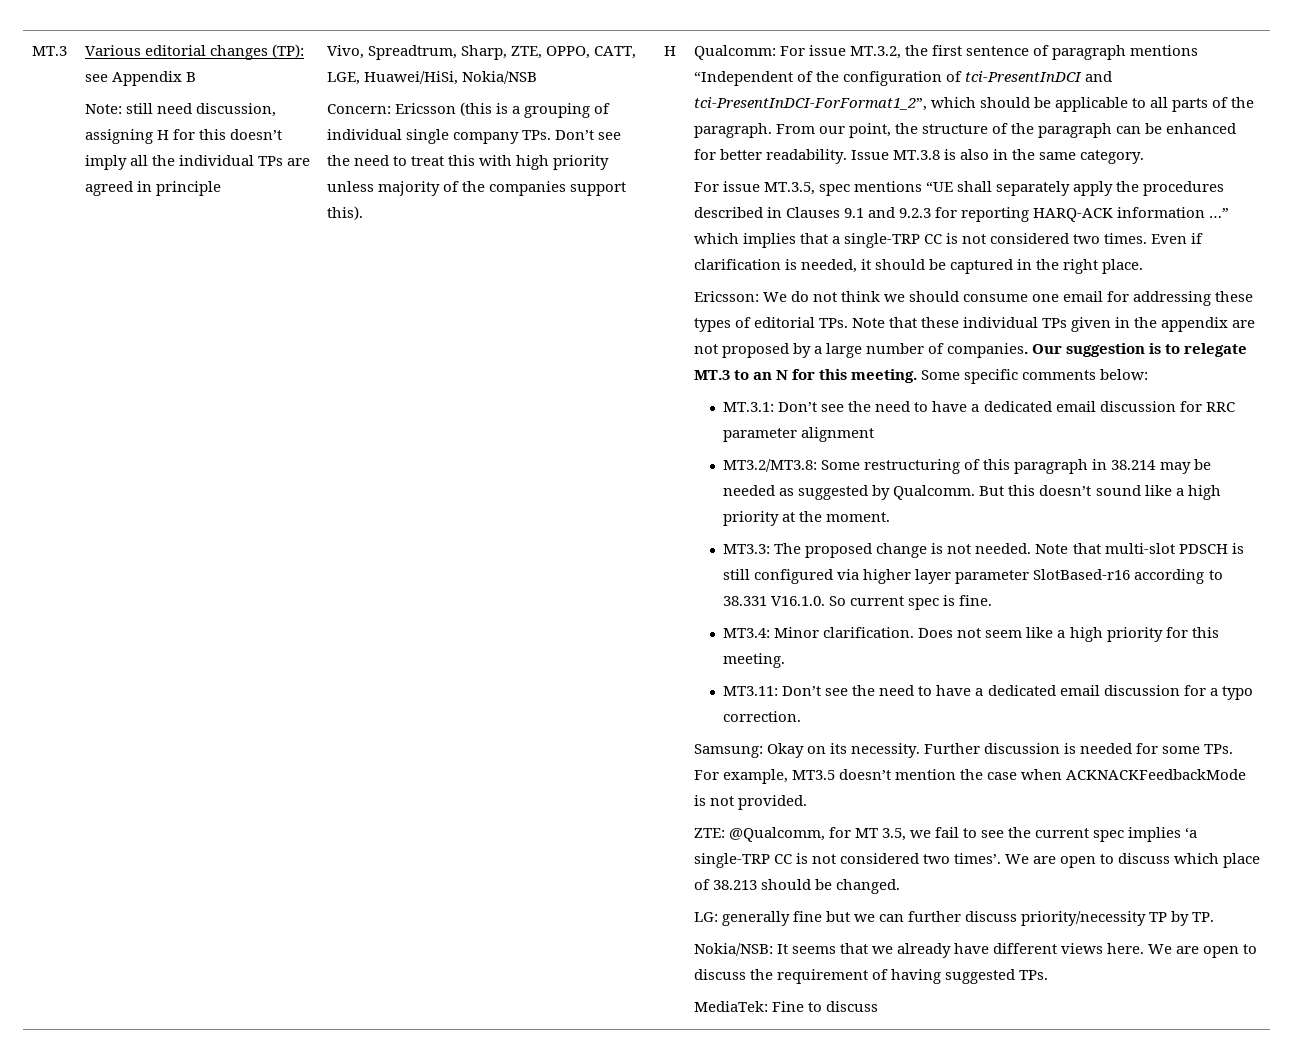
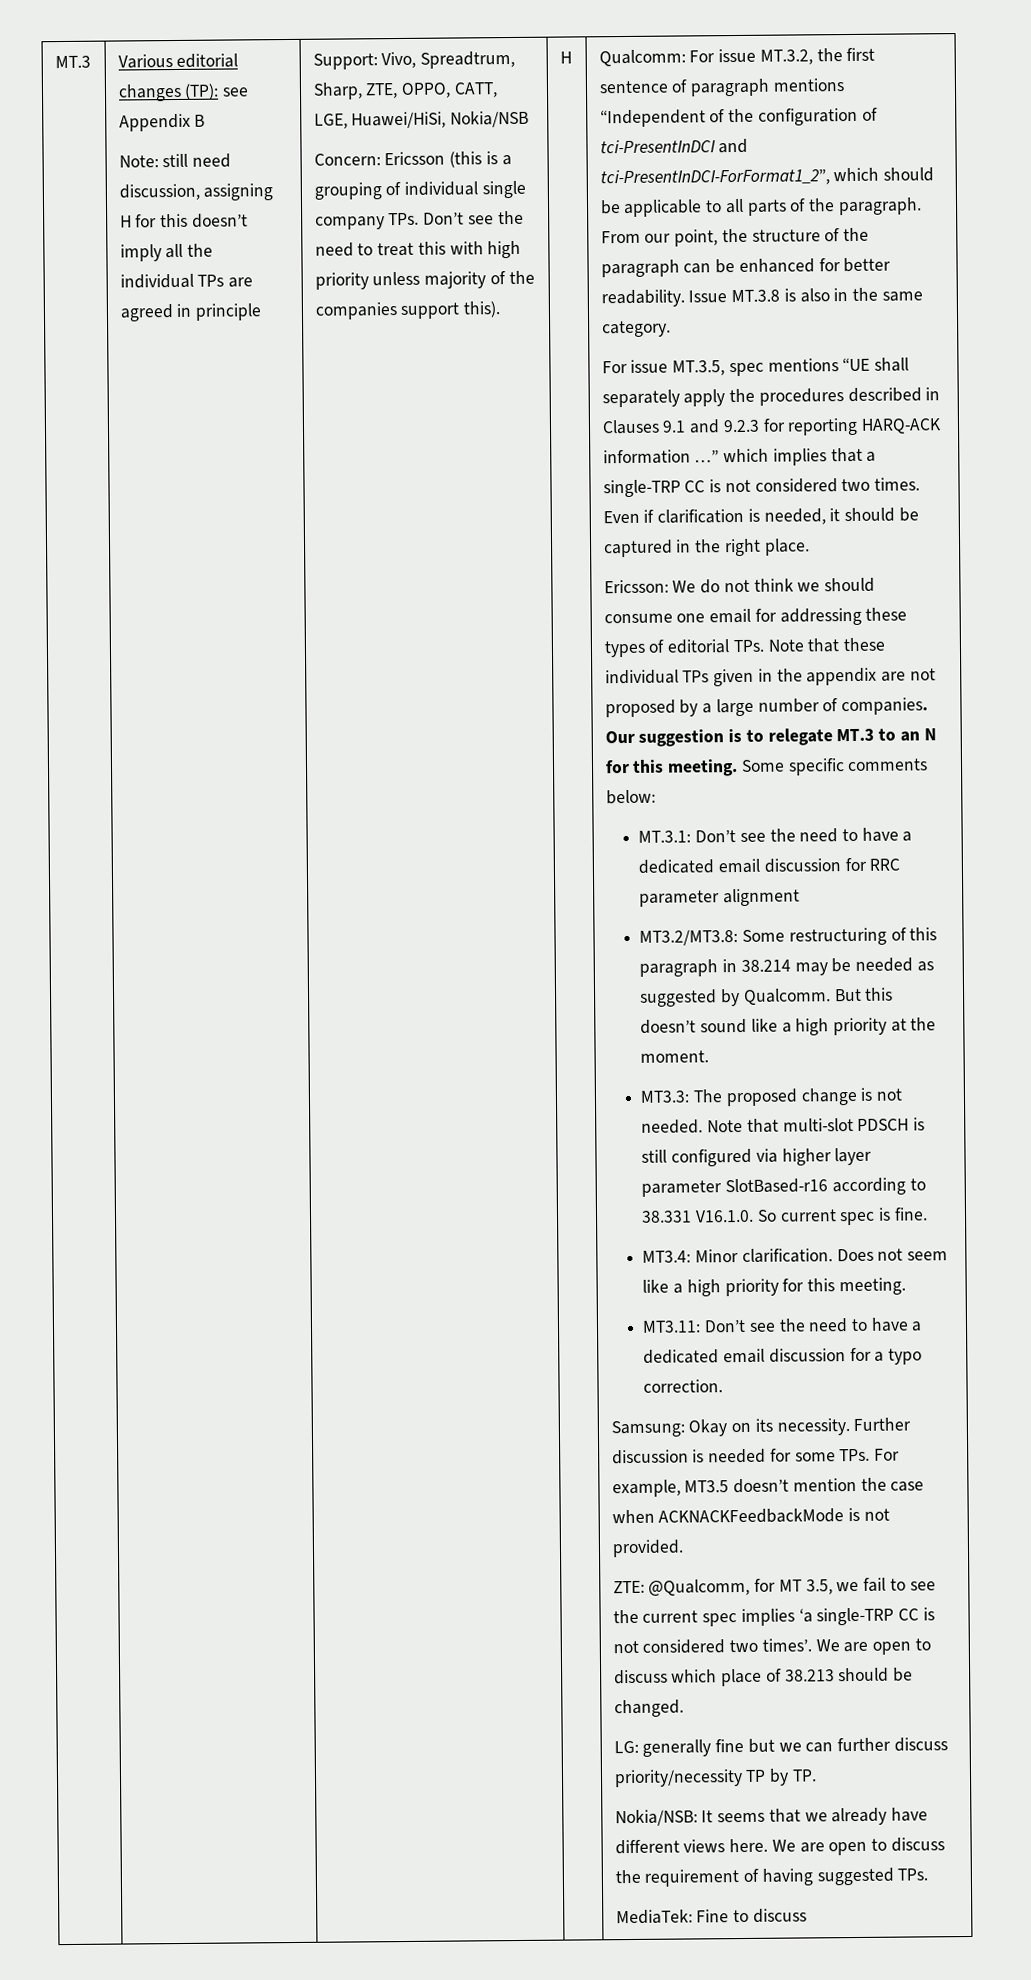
(221, 188) none -> [312,53,378,70] Support:

